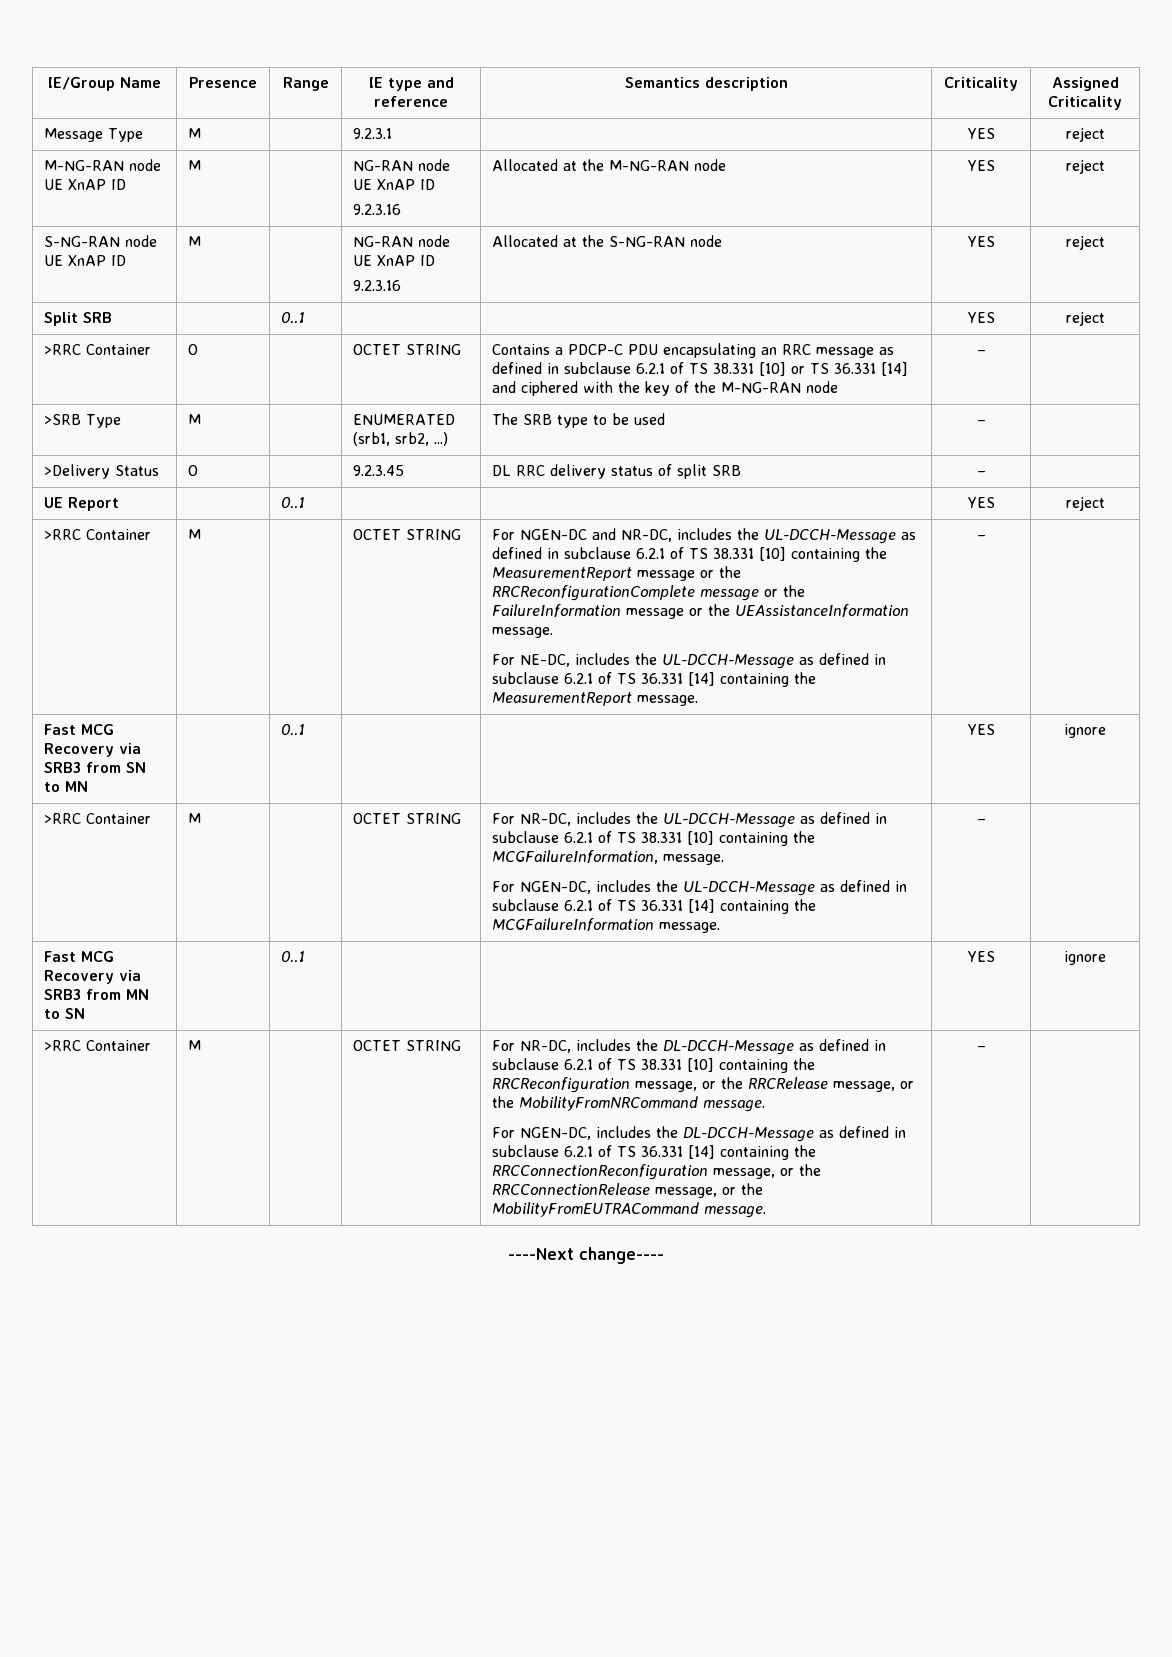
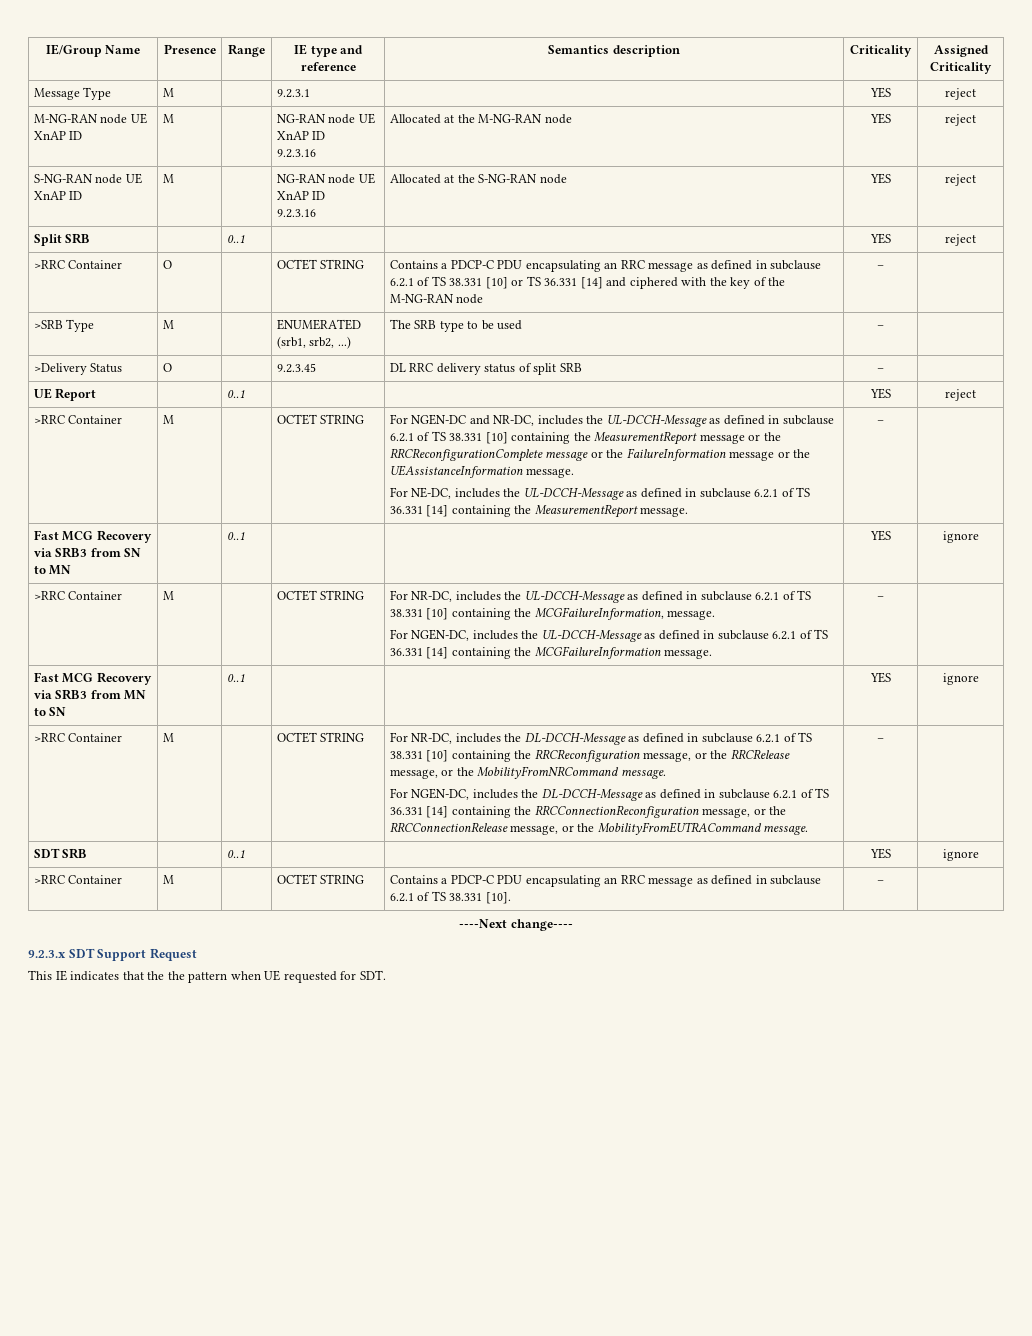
[508,1247,664,1264] // ----Next change---- -> [33,848,88,859] [226,850,245,858] [869,848,891,859] [942,849,979,861] [33,875,123,884] [162,875,174,884] [276,874,365,885] [389,875,822,887] [389,891,511,904] [877,880,884,884] [459,919,573,931] [28,948,197,961] [28,970,386,983] // SDT SRB | | 0..1 | | | YES | ignore // >RRC Container | M | | OCTET STRING | Contains a PDCP-C PDU encapsulating an RRC message as defined in subclause 6.2.1 of TS 38.331 [10]. | – | // ----Next change---- // 9.2.3.x SDT Support Request // This IE indicates that the the pattern when UE requested for SDT.

